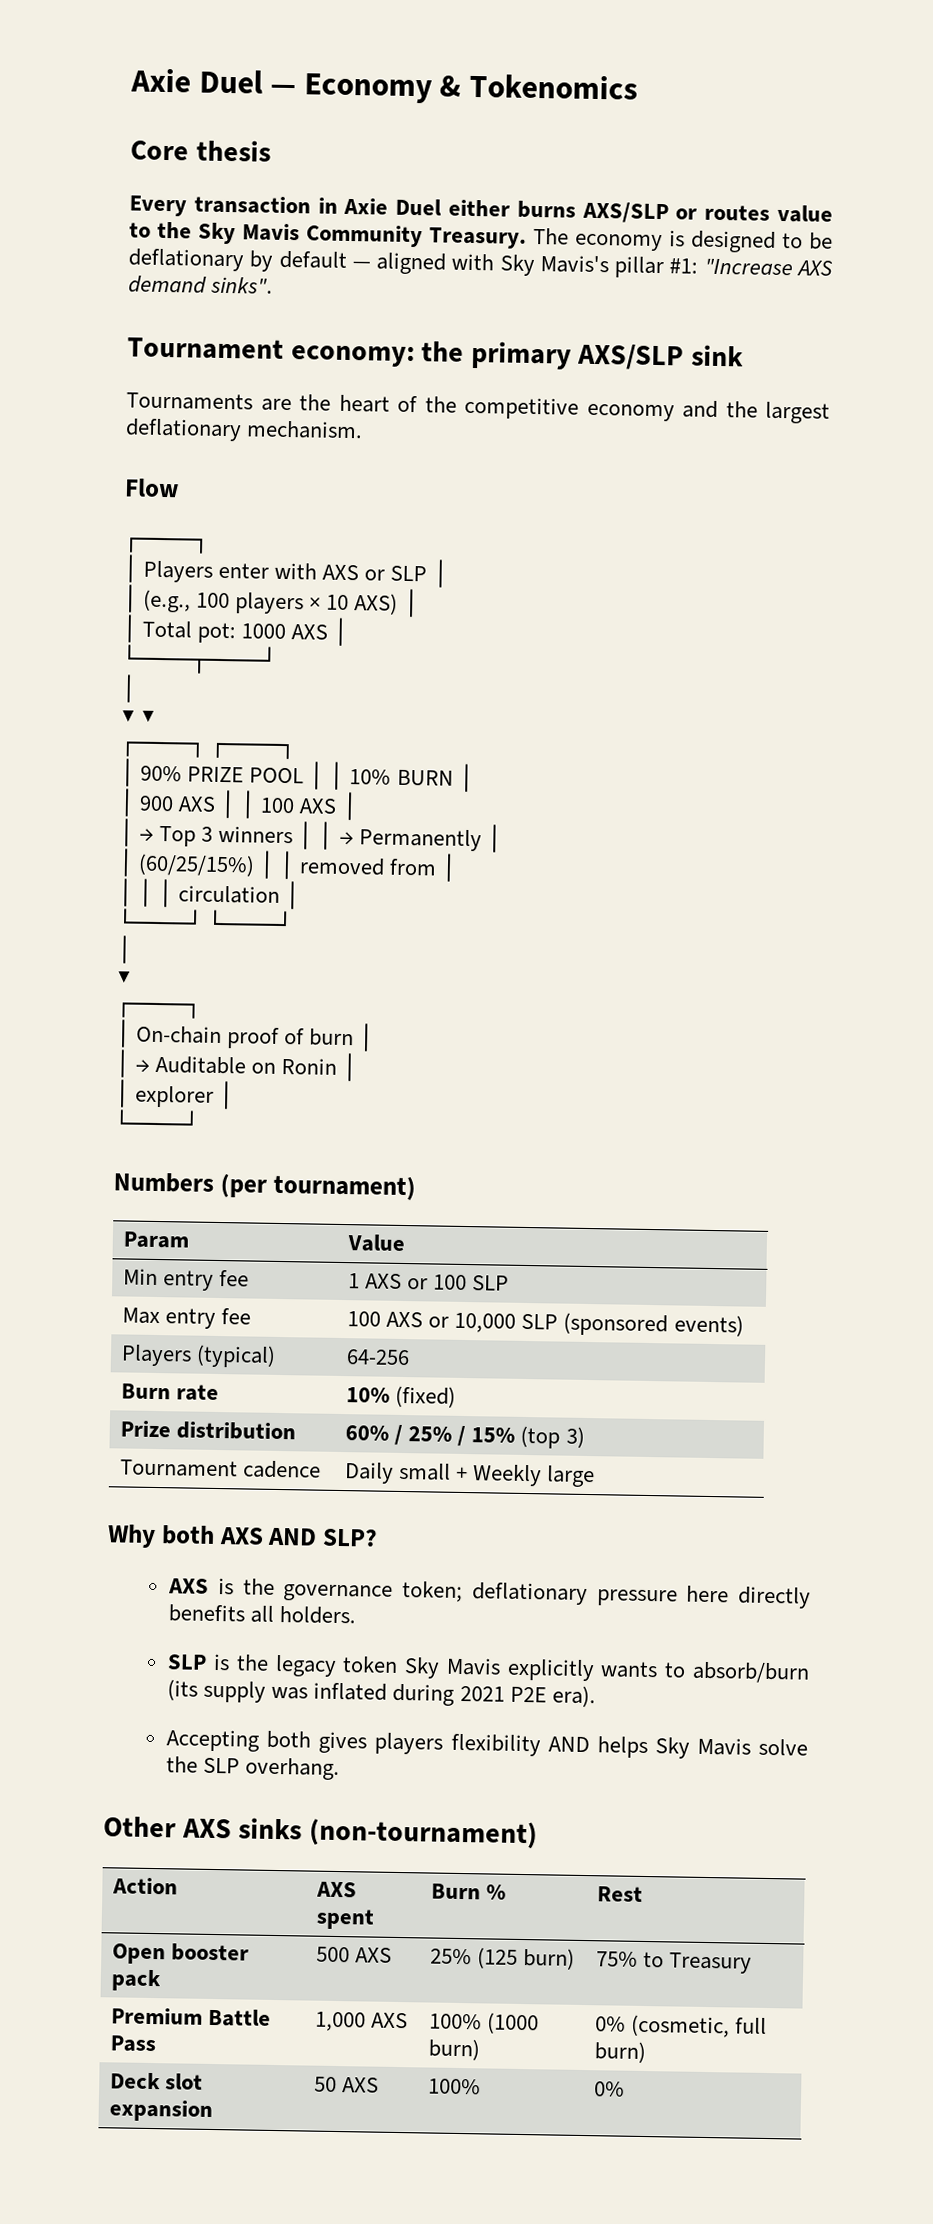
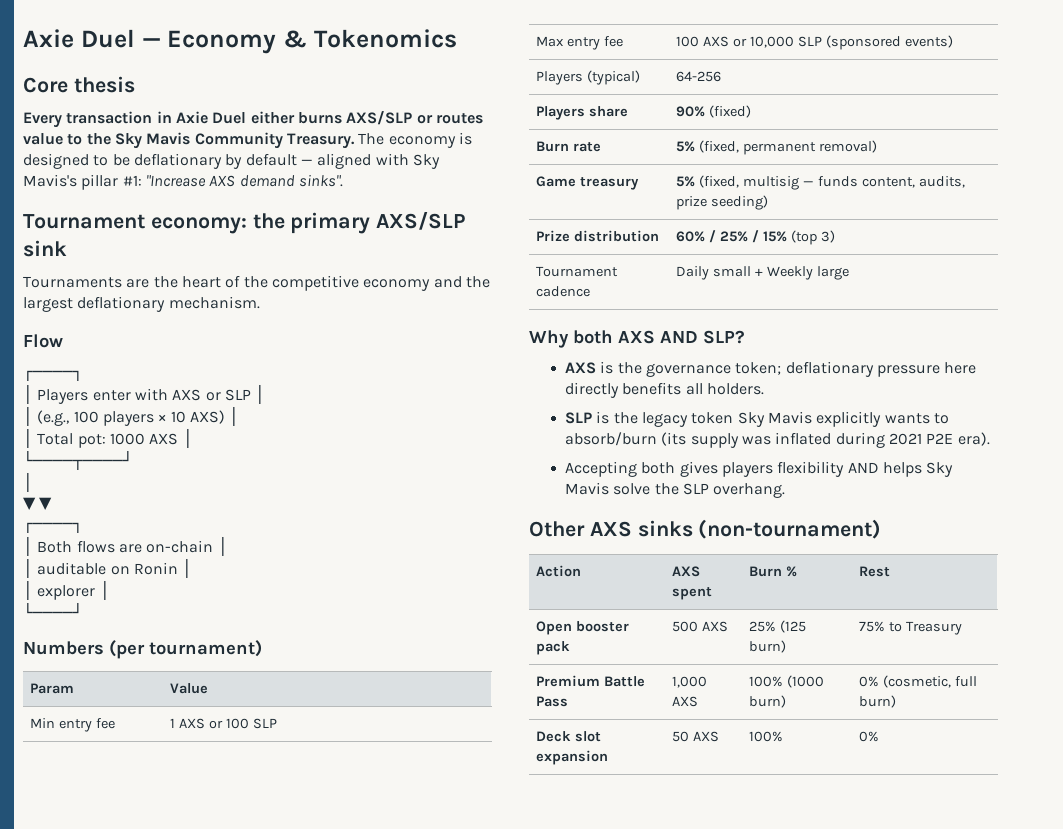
[210,742,296,760] [120,758,474,793] [119,788,358,821] [119,818,502,853] [118,848,458,882] [118,878,301,910] [117,908,294,934] [117,935,132,964] [117,971,132,985] [116,1002,201,1019] [116,1019,375,1052] [115,1049,247,1078] ┌────┐ // │ 90% PRIZE POOL │ │ 10% BURN │ // │ 900 AXS │ │ 100 AXS │ // │ → Top 3 winners │ │ → Permanently │ // │ (60/25/15%) │ │ removed from │ // │ │ │ circulation │ // └────┘ └────┘ // │ // ▼ // ┌────┐ // │ On-chain proof of burn │ // │ → Auditable -> [23,536,228,556] [23,558,107,578] // │ Both flows are on-chain │ // │ auditable
[121,1383,220,1402] [346,1385,457,1408] Burn rate | 10% (fixed) -> [536,106,629,120] [676,105,752,118] [536,141,602,152] [676,140,877,155] [536,176,640,190] [676,175,965,190] [676,195,769,210] Players share | 90% (fixed) // Burn rate | 5% (fixed, permanent removal) // Game treasury | 5% (fixed, multisig — funds content, audits, prize seeding)

